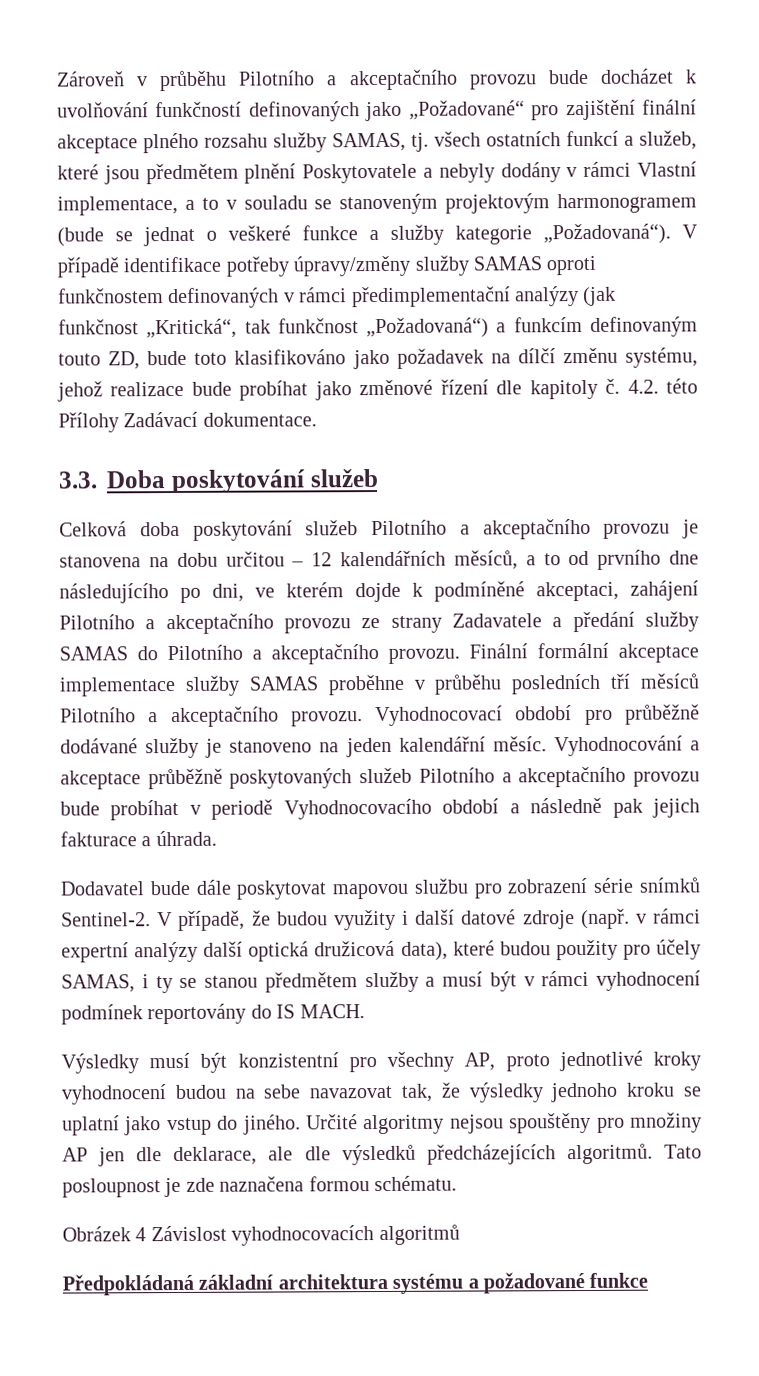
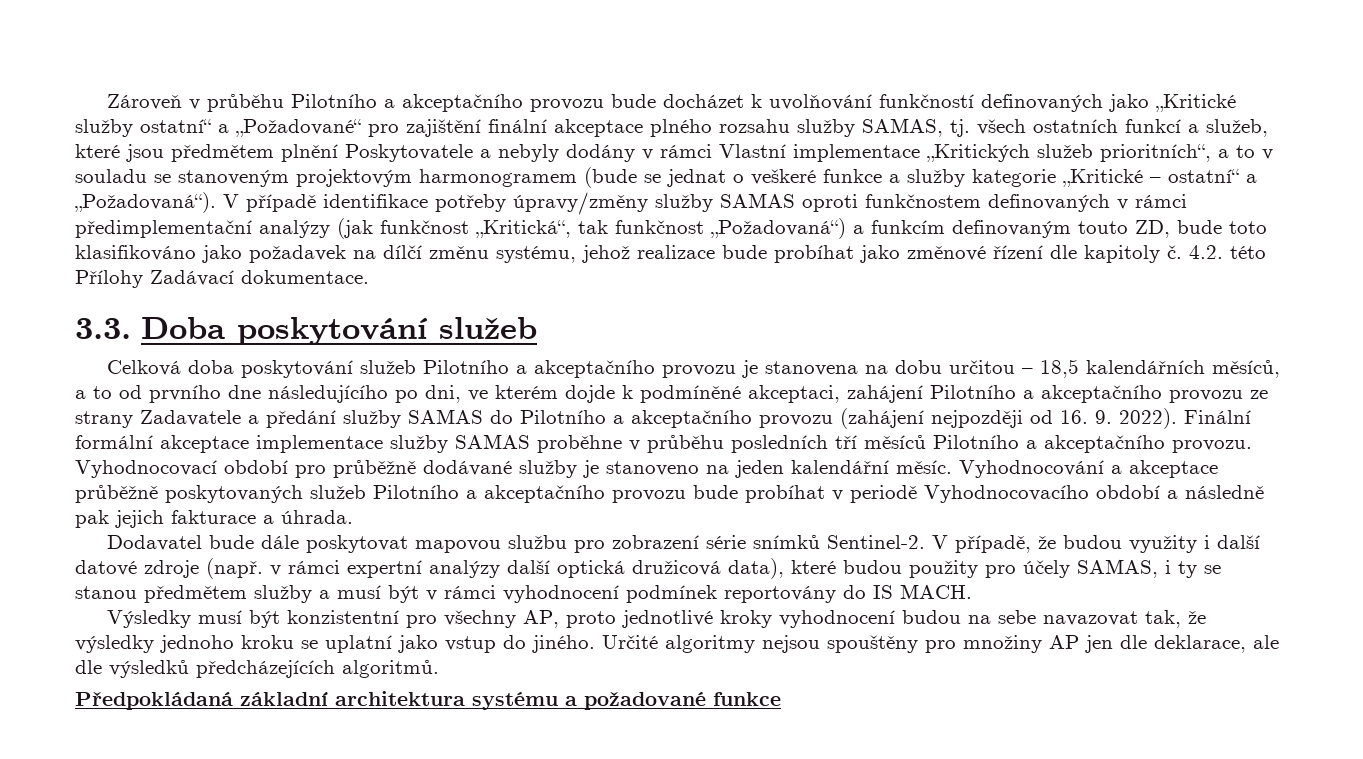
(403, 111) none -> [1155,94,1236,113] [75,119,229,137] „Kritické služby ostatní“ a
[57,195,178,216] implementace, -> [793,144,1211,163] implementace „Kritických služeb prioritních“,
(532, 235) none -> [1063,169,1257,188] „Kritické – ostatní“ a
[311,552,333,567] 12 -> [1039,359,1079,378] 18,5
[388,648,460,664] provozu. -> [759,408,1177,429] provozu (zahájení nejpozději od 16. 9. 2022).
[663,1144,702,1159] [62,1175,457,1198] [62,1224,460,1246] Tato posloupnost je zde naznačena formou schématu. // Obrázek 4 Závislost vyhodnocovacích algoritmů -> (439, 669) none

